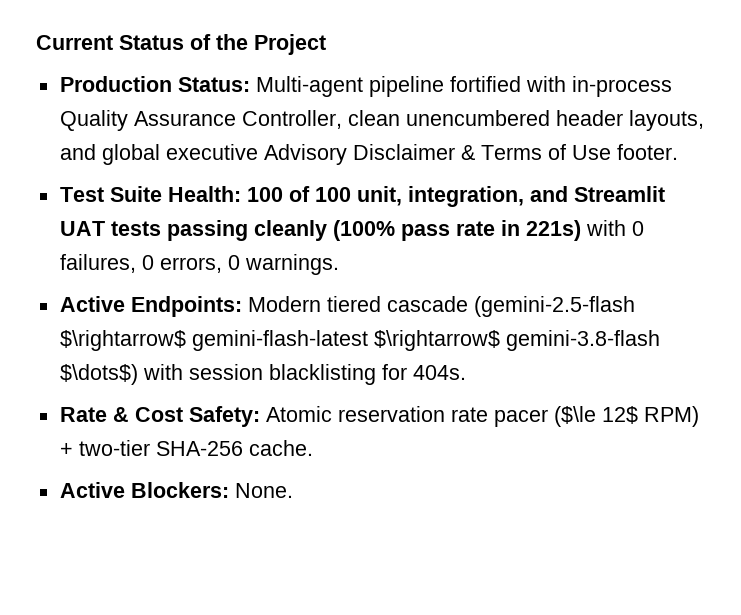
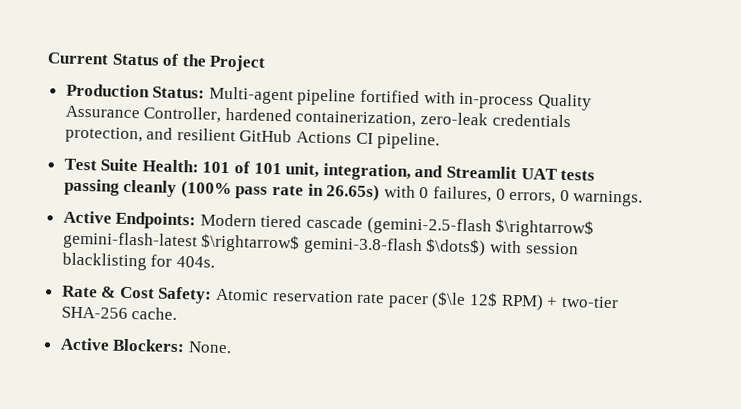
[347,110,704,131] [59,144,678,165] clean unencumbered header layouts, and global executive Advisory Disclaimer & Terms of Use footer. -> [224,107,571,128] [64,126,441,150] hardened containerization, zero-leak credentials protection, and resilient GitHub Actions CI pipeline.
[246,186,351,202] 100 of 100 -> [202,161,282,175] 101 of 101
[525,220,581,241] 221s) -> [326,184,381,202] 26.65s)

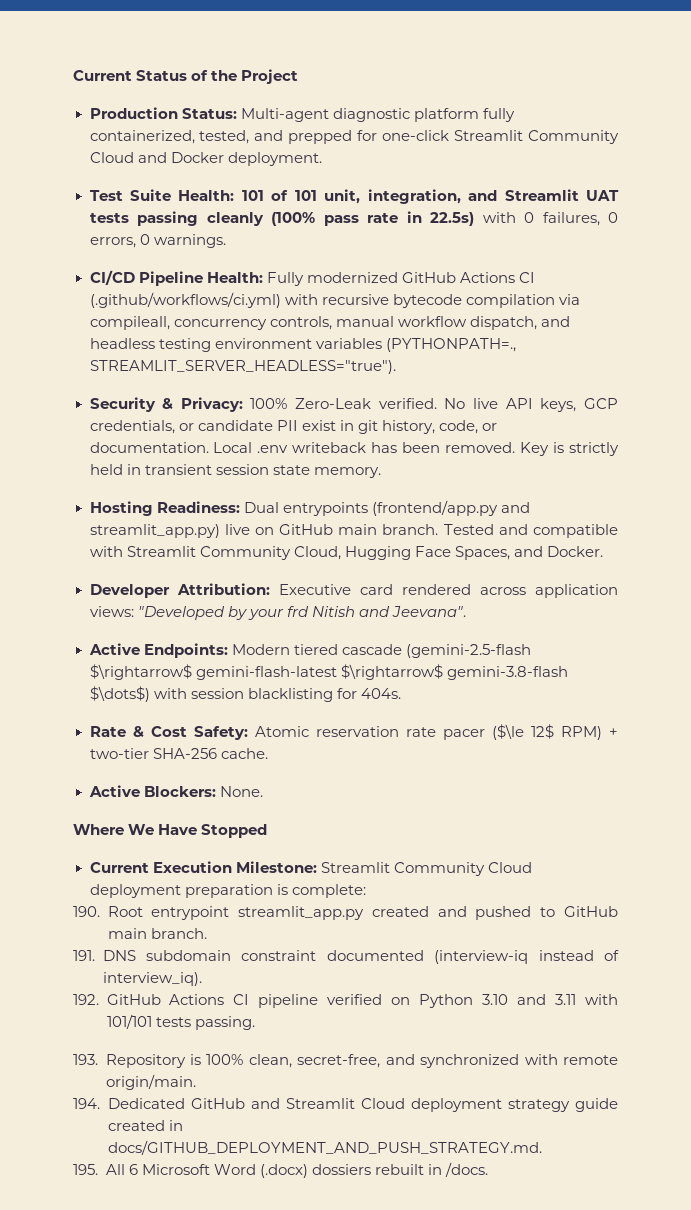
[297,88,592,111] [64,105,571,128] [64,126,441,150] pipeline fortified with in-process Quality Assurance Controller, hardened containerization, zero-leak credentials protection, and resilient GitHub Actions CI pipeline. -> [332,108,515,122] [89,130,619,144] [89,152,322,166] diagnostic platform fully containerized, tested, and prepped for one-click Streamlit Community Cloud and Docker deployment.
[326,184,381,202] 26.65s) -> [430,212,474,226] 22.5s)
(644, 198) none -> [89,270,535,286] [89,292,580,308] [89,316,570,330] [89,338,516,352] [89,360,396,374] [89,397,618,412] [89,420,497,434] [89,442,620,456] [89,464,381,478] [89,500,530,516] [89,524,618,538] [89,546,603,560] [89,583,619,598] [89,606,466,620] // CI/CD Pipeline Health: Fully modernized GitHub Actions CI (.github/workflows/ci.yml) with recursive bytecode compilation via compileall, concurrency controls, manual workflow dispatch, and headless testing environment variables (PYTHONPATH=., STREAMLIT_SERVER_HEADLESS="true"). // Security & Privacy: 100% Zero-Leak verified. No live API keys, GCP credentials, or candidate PII exist in git history, code, or documentation. Local .env writeback has been removed. Key is strictly held in transient session state memory. // Hosting Readiness: Dual entrypoints (frontend/app.py and streamlit_app.py) live on GitHub main branch. Tested and compatible with Streamlit Community Cloud, Hugging Face Spaces, and Docker. // Developer Attribution: Executive card rendered across application views: "Developed by your frd Nitish and Jeevana".
(232, 347) none -> [73,824,268,838] [89,861,532,876] [89,884,366,898] [73,906,618,920] [107,928,207,939] [73,950,619,964] [102,972,202,986] [73,994,618,1008] [106,1014,255,1030] [73,1054,618,1068] [105,1074,196,1090] [73,1098,618,1112] [107,1120,183,1131] [107,1140,542,1155] [73,1162,488,1178] // Where We Have Stopped // Current Execution Milestone: Streamlit Community Cloud deployment preparation is complete: // 190. Root entrypoint streamlit_app.py created and pushed to GitHub main branch. // 191. DNS subdomain constraint documented (interview-iq instead of interview_iq). // 192. GitHub Actions CI pipeline verified on Python 3.10 and 3.11 with 101/101 tests passing. // 193. Repository is 100% clean, secret-free, and synchronized with remote origin/main. // 194. Dedicated GitHub and Streamlit Cloud deployment strategy guide created in docs/GITHUB_DEPLOYMENT_AND_PUSH_STRATEGY.md. // 195. All 6 Microsoft Word (.docx) dossiers rebuilt in /docs.

